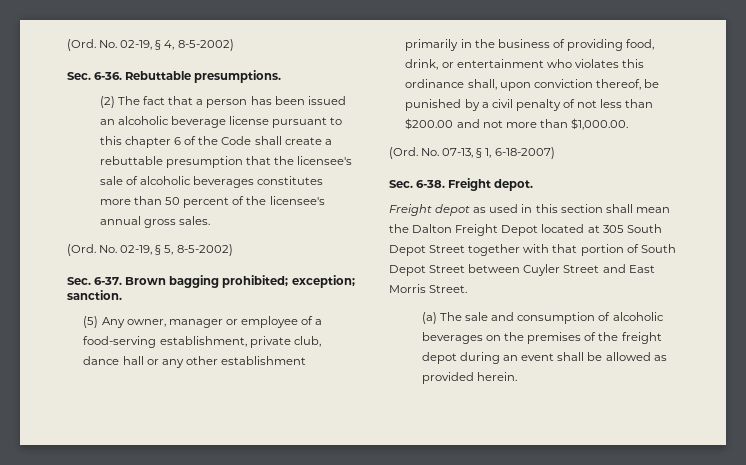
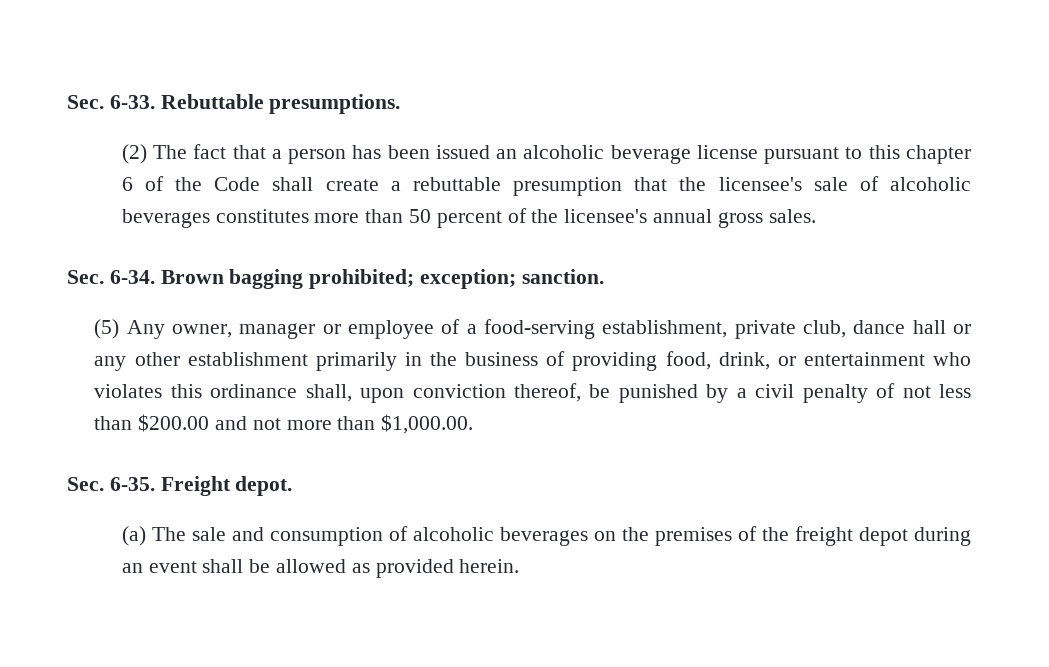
[67,39,234,51] [67,72,123,80] (Ord. No. 02-19, § 4, 8-5-2002) // Sec. 6-36. -> [67,95,155,109] Sec. 6-33.
[67,244,233,256] [67,277,123,285] // (Ord. No. 02-19, § 5, 8-5-2002) // Sec. 6-37. -> [67,270,155,284] // Sec. 6-34.
[389,147,555,159] [389,180,446,188] // (Ord. No. 07-13, § 1, 6-18-2007) // Sec. 6-38. -> [67,477,155,491] // Sec. 6-35.
[389,204,670,216] [389,224,662,236] [389,244,676,256] [389,264,655,276] [389,284,468,293] // Freight depot as used in this section shall mean the Dalton Freight Depot located at 305 South Depot Street together with that portion of South Depot Street between Cuyler Street and East Morris Street. -> (293, 486) none

